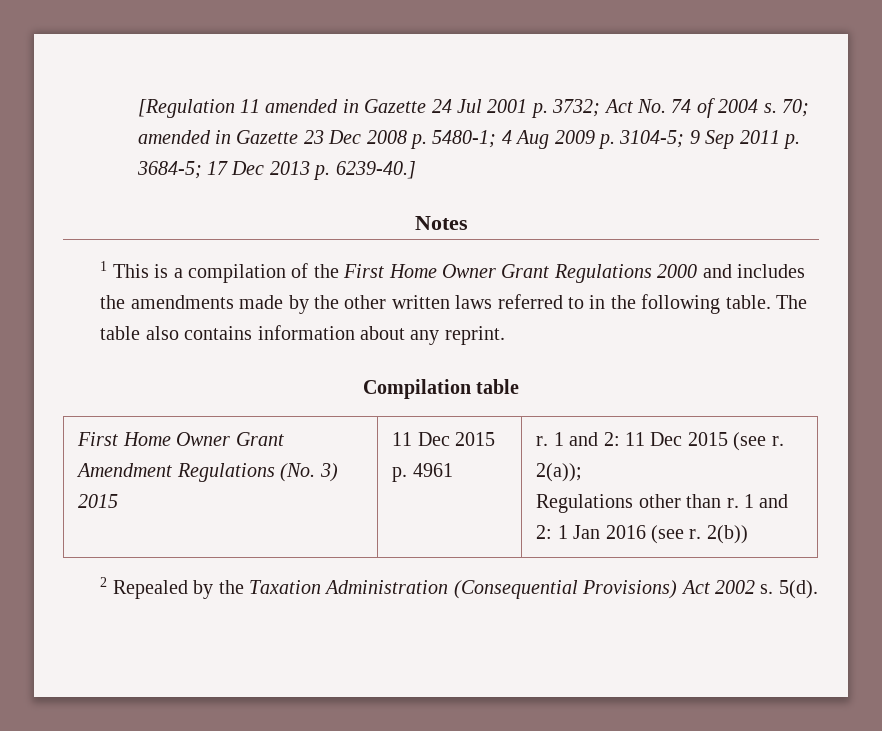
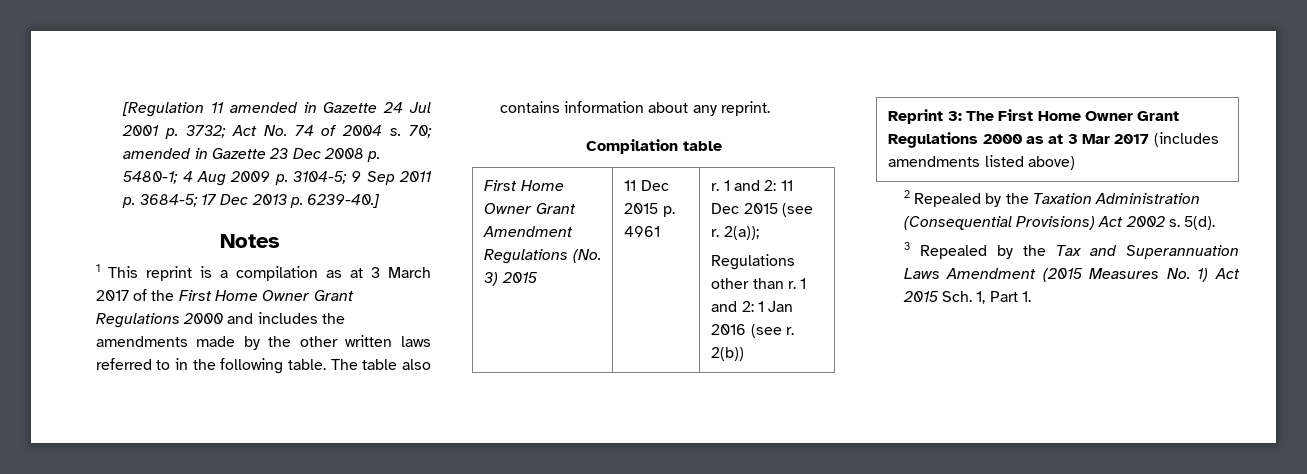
(149, 271) none -> [145,266,192,281] reprint
(286, 273) none -> [325,267,431,278] [95,290,129,301] as at 3 March 2017
(748, 534) none -> [888,109,1180,124] [888,132,1219,148] [888,155,1075,170] // Reprint 3: The First Home Owner Grant Regulations 2000 as at 3 Mar 2017 (includes amendments listed above)
(818, 589) none -> [903,242,1239,259] [903,268,1240,282] [902,291,1031,304] // 3 Repealed by the Tax and Superannuation Laws Amendment (2015 Measures No. 1) Act 2015 Sch. 1, Part 1.

